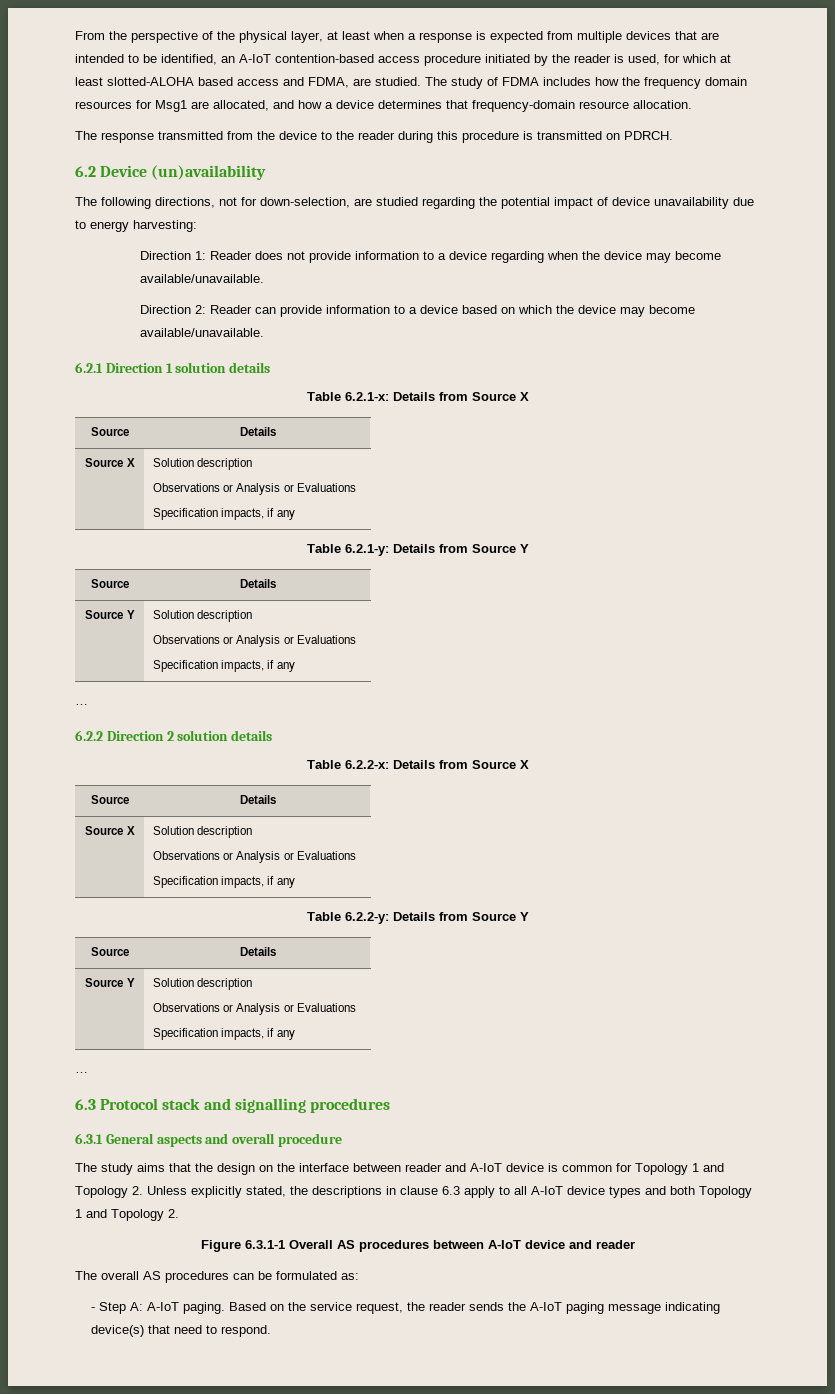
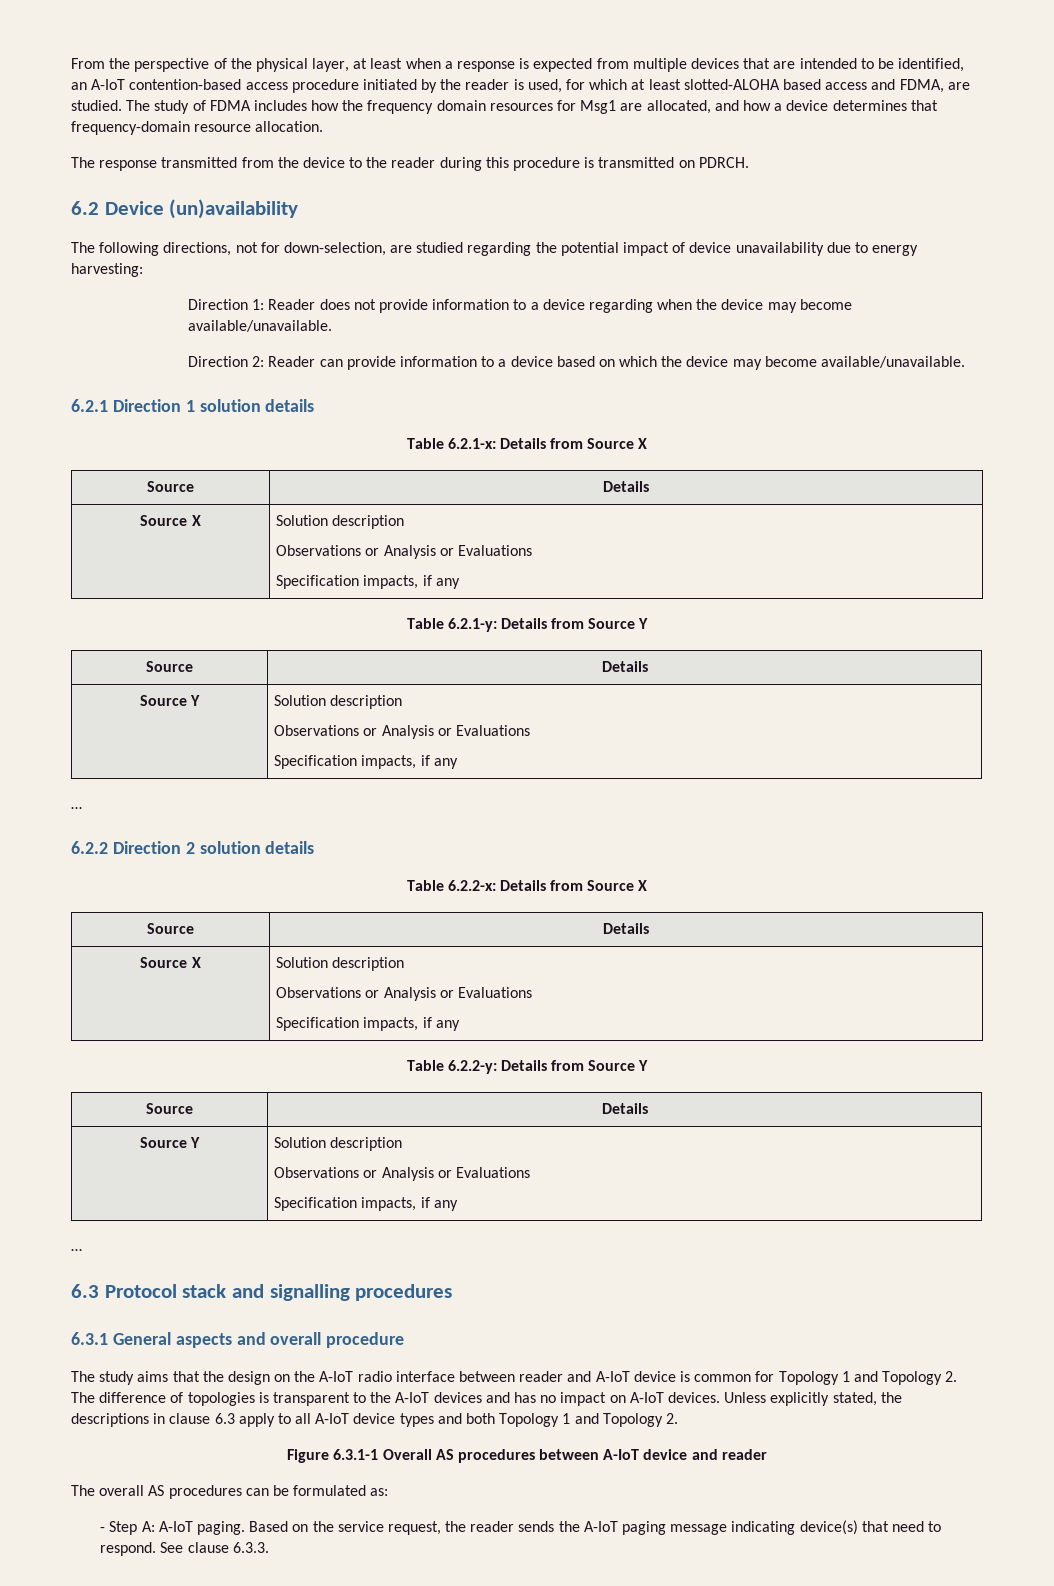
(295, 1167) none -> [319,1371,392,1382] A-IoT radio
(143, 1190) none -> [71,1392,720,1406] The difference of topologies is transparent to the A-IoT devices and has no impact on A-IoT devices.
(272, 1331) none -> [160,1542,269,1553] See clause 6.3.3.

